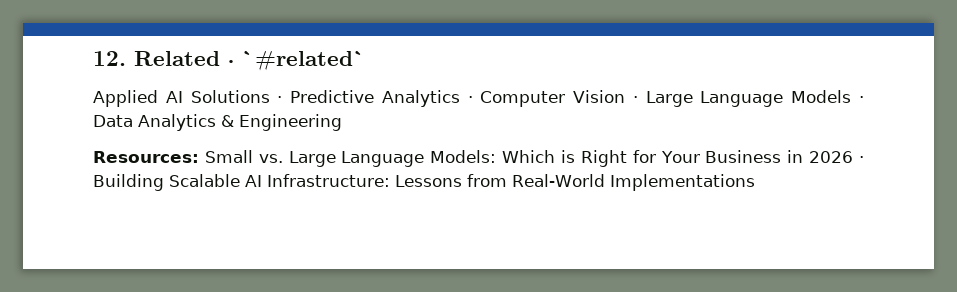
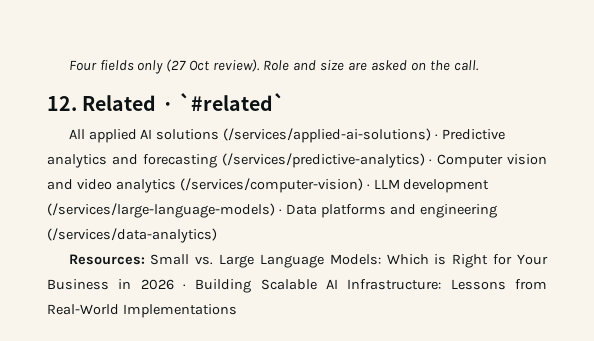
[93,50,366,71] [93,90,864,107] [93,114,342,131] 12. Related · `#related` // Applied AI Solutions · Predictive Analytics · Computer Vision · Large Language Models · Data Analytics & Engineering -> [68,59,479,74] [47,93,285,111] [68,128,506,143] [47,153,547,168] [47,178,490,193] [47,203,497,218] [47,228,217,243] Four fields only (27 Oct review). Role and size are asked on the call. // 12. Related · `#related` // All applied AI solutions (/services/applied-ai-solutions) · Predictive analytics and forecasting (/services/predictive-analytics) · Computer vision and video analytics (/services/computer-vision) · LLM development (/services/large-language-models) · Data platforms and engineering (/services/data-analytics)

